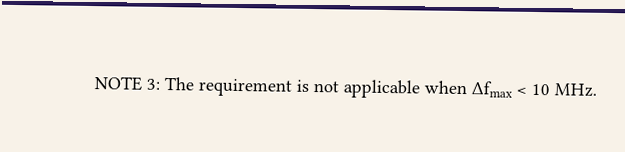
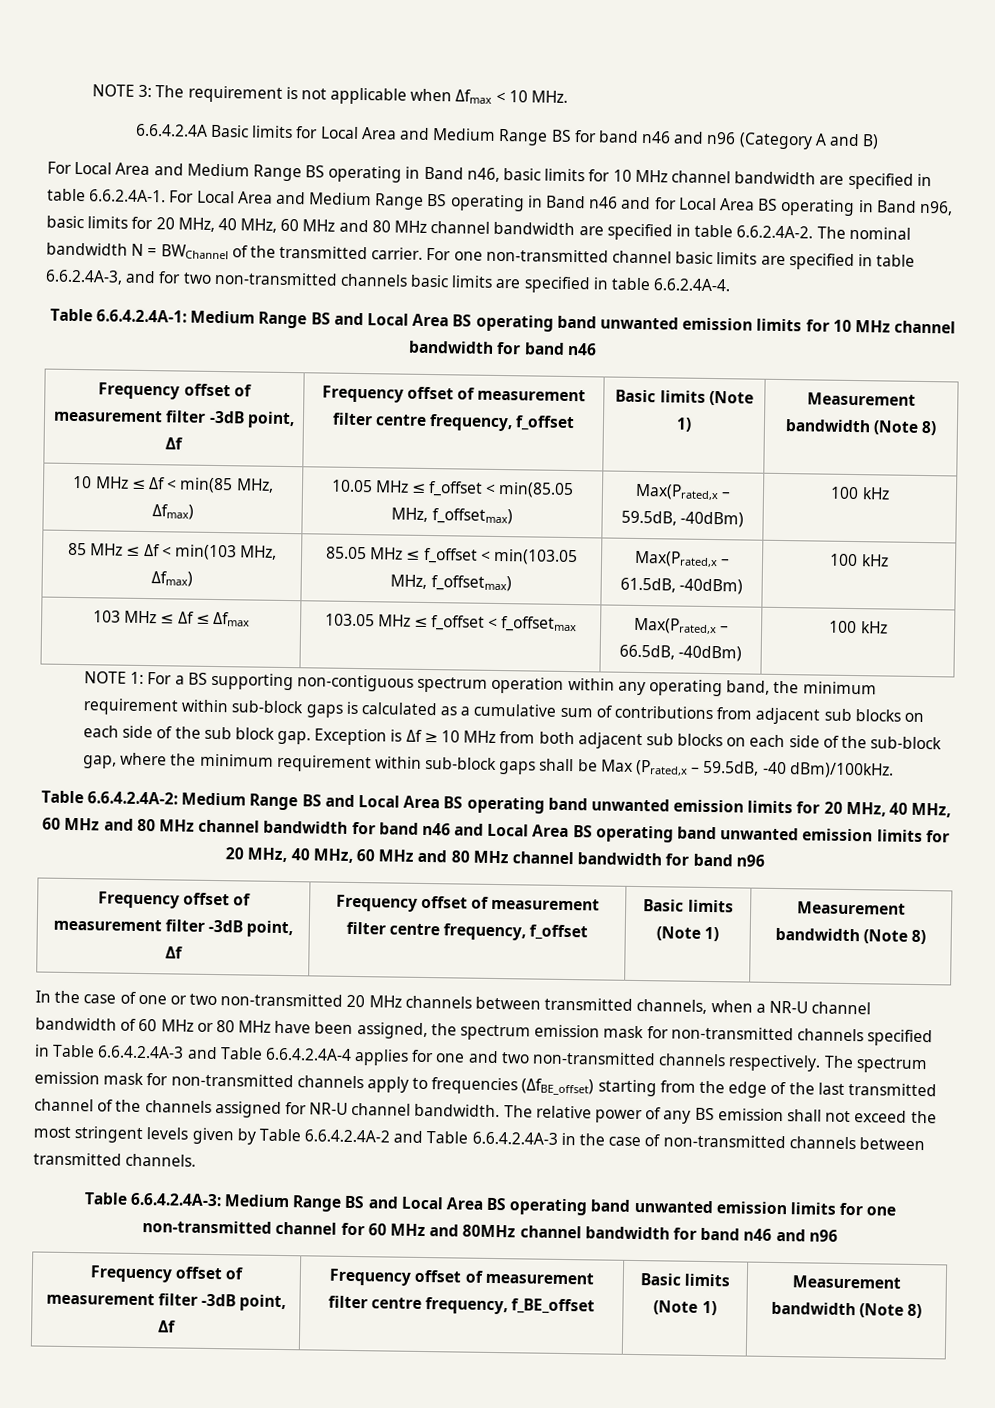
(598, 90) none -> [134,123,880,150] [47,161,932,190] [47,188,953,217] [46,215,911,241] [46,242,916,270] [45,269,732,294] [49,308,957,334] [408,340,597,356] [98,382,252,400] [53,409,295,429] [165,437,183,450] [321,385,587,403] [331,412,576,432] [615,389,754,406] [676,417,692,432] [807,392,916,406] [784,419,938,436] [73,475,274,494] [151,504,194,520] [330,479,575,499] [391,507,513,525] [634,483,732,501] [620,510,745,528] [830,486,890,500] [67,542,278,561] [150,571,193,587] [326,546,578,566] [390,574,512,592] [633,550,731,568] [619,577,744,595] [829,553,889,567] [93,610,250,627] [324,613,578,633] [633,617,730,635] [618,644,743,662] [829,620,888,634] [83,671,877,697] [82,698,924,725] [82,725,943,750] [82,752,894,779] [40,790,952,818] [42,817,950,843] [225,847,765,867] [97,891,252,909] [52,918,294,938] [164,946,183,959] [335,894,601,912] [345,921,589,941] [643,899,734,913] [655,926,720,942] [797,901,906,915] [774,927,927,945] [35,990,872,1015] [35,1017,934,1047] [34,1044,928,1074] [34,1071,937,1098] [34,1098,937,1124] [33,1126,925,1151] [33,1152,197,1167] [83,1192,897,1216] [142,1220,838,1242] [89,1265,245,1283] [45,1292,287,1312] [157,1320,176,1333] [329,1268,594,1286] [327,1295,596,1315] [639,1273,731,1287] [653,1300,717,1316] [792,1275,901,1289] [770,1301,923,1319] // 6.6.4.2.4A Basic limits for Local Area and Medium Range BS for band n46 and n96 (Category A and B) // For Local Area and Medium Range BS operating in Band n46, basic limits for 10 MHz channel bandwidth are specified in table 6.6.2.4A-1. For Local Area and Medium Range BS operating in Band n46 and for Local Area BS operating in Band n96, basic limits for 20 MHz, 40 MHz, 60 MHz and 80 MHz channel bandwidth are specified in table 6.6.2.4A-2. The nominal bandwidth N = BWChannel of the transmitted carrier. For one non-transmitted channel basic limits are specified in table 6.6.2.4A-3, and for two non-transmitted channels basic limits are specified in table 6.6.2.4A-4. // Table 6.6.4.2.4A-1: Medium Range BS and Local Area BS operating band unwanted emission limits for 10 MHz channel bandwidth for band n46 // Frequency offset of measurement filter -3dB point, Δf | Frequency offset of measurement filter centre frequency, f_offset | Basic limits (Note 1) | Measurement bandwidth (Note 8) // 10 MHz ≤ Δf < min(85 MHz, Δfmax) | 10.05 MHz ≤ f_offset < min(85.05 MHz, f_offsetmax) | Max(Prated,x – 59.5dB, -40dBm) | 100 kHz // 85 MHz ≤ Δf < min(103 MHz, Δfmax) | 85.05 MHz ≤ f_offset < min(103.05 MHz, f_offsetmax) | Max(Prated,x – 61.5dB, -40dBm) | 100 kHz // 103 MHz ≤ Δf ≤ Δfmax | 103.05 MHz ≤ f_offset < f_offsetmax | Max(Prated,x – 66.5dB, -40dBm) | 100 kHz // NOTE 1: For a BS supporting non-contiguous spectrum operation within any operating band, the minimum requirement within sub-block gaps is calculated as a cumulative sum of contributions from adjacent sub blocks on each side of the sub block gap. Exception is Δf ≥ 10 MHz from both adjacent sub blocks on each side of the sub-block gap, where the minimum requirement within sub-block gaps shall be Max (Prated,x – 59.5dB, -40 dBm)/100kHz. // Table 6.6.4.2.4A-2: Medium Range BS and Local Area BS operating band unwanted emission limits for 20 MHz, 40 MHz, 60 MHz and 80 MHz channel bandwidth for band n46 and Local Area BS operating band unwanted emission limits for 20 MHz, 40 MHz, 60 MHz and 80 MHz channel bandwidth for band n96 // Frequency offset of measurement filter -3dB point, Δf | Frequency offset of measurement filter centre frequency, f_offset | Basic limits (Note 1) | Measurement bandwidth (Note 8) // In the case of one or two non-transmitted 20 MHz channels between transmitted channels, when a NR-U channel bandwidth of 60 MHz or 80 MHz have been assigned, the spectrum emission mask for non-transmitted channels specified in Table 6.6.4.2.4A-3 and Table 6.6.4.2.4A-4 applies for one and two non-transmitted channels respectively. The spectrum emission mask for non-transmitted channels apply to frequencies (ΔfBE_offset) starting from the edge of the last transmitted channel of the channels assigned for NR-U channel bandwidth. The relative power of any BS emission shall not exceed the most stringent levels given by Table 6.6.4.2.4A-2 and Table 6.6.4.2.4A-3 in the case of non-transmitted channels between transmitted channels. // Table 6.6.4.2.4A-3: Medium Range BS and Local Area BS operating band unwanted emission limits for one non-transmitted channel for 60 MHz and 80MHz channel bandwidth for band n46 and n96 // Frequency offset of measurement filter -3dB point, Δf | Frequency offset of measurement filter centre frequency, f_BE_offset | Basic limits (Note 1) | Measurement bandwidth (Note 8)

